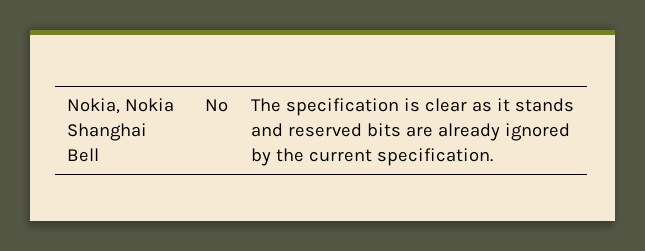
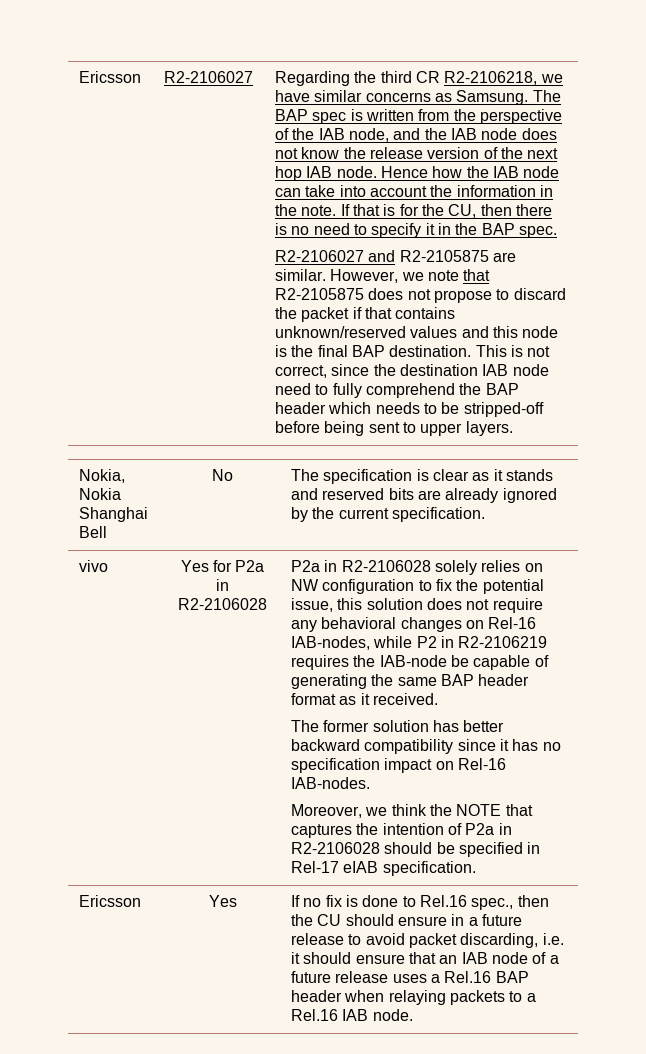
(66, 106) none -> [78,71,141,83] [164,71,253,83] [274,71,563,86] [274,90,561,105] [274,109,562,124] [274,128,557,142] [274,147,559,159] [274,166,560,181] [274,185,553,197] [274,204,552,218] [274,223,557,238] [274,250,516,262] [274,269,491,283] [274,288,566,303] [274,307,456,322] [274,326,559,338] [274,345,551,357] [274,364,549,378] [274,383,519,398] [274,402,544,417] [274,421,513,436] Ericsson | R2-2106027 | Regarding the third CR R2-2106218, we have similar concerns as Samsung. The BAP spec is written from the perspective of the IAB node, and the IAB node does not know the release version of the next hop IAB node. Hence how the IAB node can take into account the information in the note. If that is for the CU, then there is no need to specify it in the BAP spec. // R2-2106027 and R2-2105875 are similar. However, we note that R2-2105875 does not propose to discard the packet if that contains unknown/reserved values and this node is the final BAP destination. This is not correct, since the destination IAB node need to fully comprehend the BAP header which needs to be stripped-off before being sent to upper layers. //
(493, 157) none -> [78,560,108,572] [180,560,265,572] [216,579,229,591] [178,598,267,610] [290,560,543,575] [290,579,544,594] [290,598,543,613] [290,617,537,632] [290,636,548,650] [290,655,549,670] [290,674,530,689] [290,693,438,705] [290,720,505,732] [290,739,561,754] [290,758,506,773] [290,777,370,789] [290,804,533,818] [290,823,512,838] [290,842,541,857] [290,861,476,876] [78,895,141,907] [208,895,237,907] [290,895,549,910] [290,914,522,926] [290,933,564,948] [290,952,559,964] [290,971,529,983] [290,990,536,1005] [290,1009,413,1021] // vivo | Yes for P2a in R2-2106028 | P2a in R2-2106028 solely relies on NW configuration to fix the potential issue, this solution does not require any behavioral changes on Rel-16 IAB-nodes, while P2 in R2-2106219 requires the IAB-node be capable of generating the same BAP header format as it received. // The former solution has better backward compatibility since it has no specification impact on Rel-16 IAB-nodes. // Moreover, we think the NOTE that captures the intention of P2a in R2-2106028 should be specified in Rel-17 eIAB specification. // Ericsson | Yes | If no fix is done to Rel.16 spec., then the CU should ensure in a future release to avoid packet discarding, i.e. it should ensure that an IAB node of a future release uses a Rel.16 BAP header when relaying packets to a Rel.16 IAB node.

